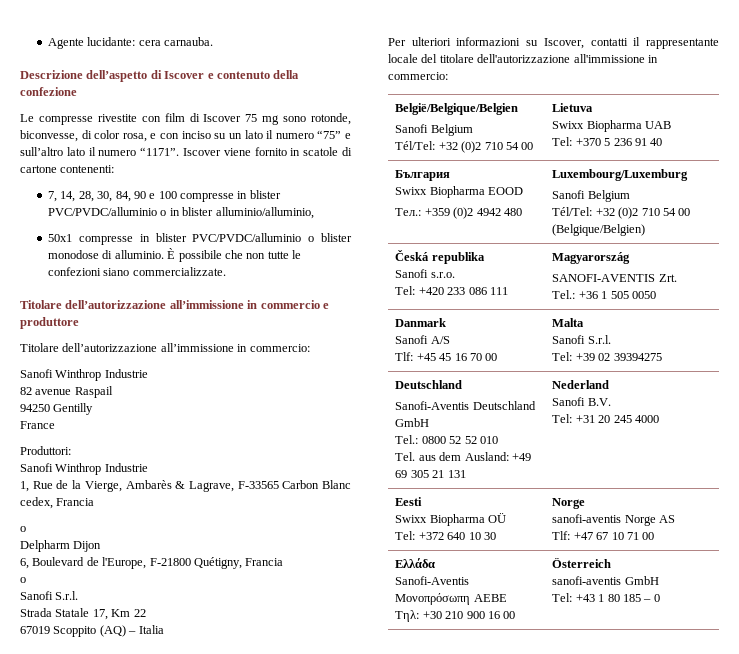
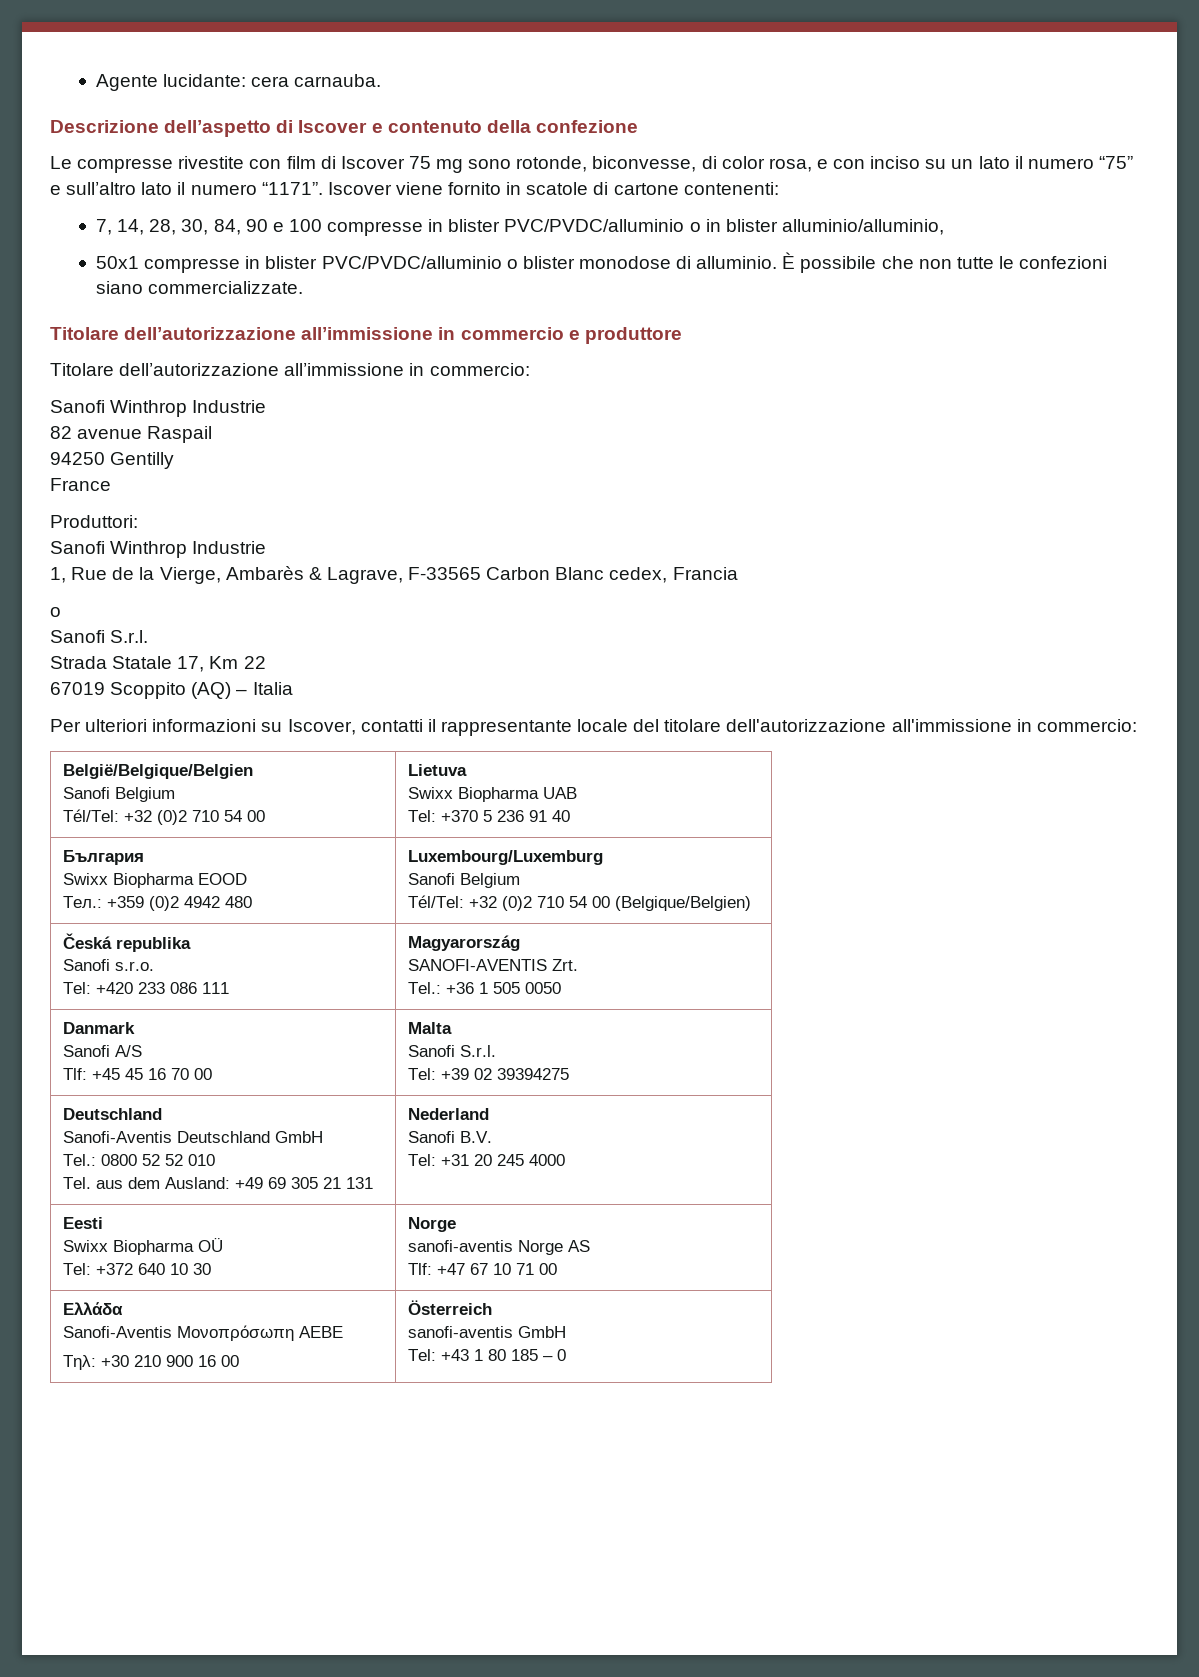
[20,540,102,552] [20,557,284,569] [20,577,26,583] // Delpharm Dijon // 6, Boulevard de l'Europe, F-21800 Quétigny, Francia // o -> (61, 612) none

